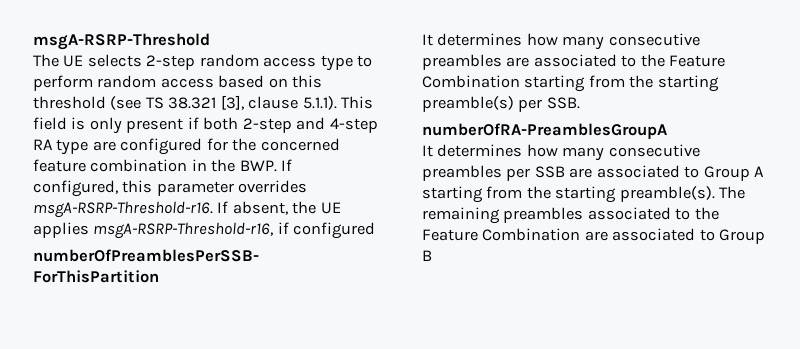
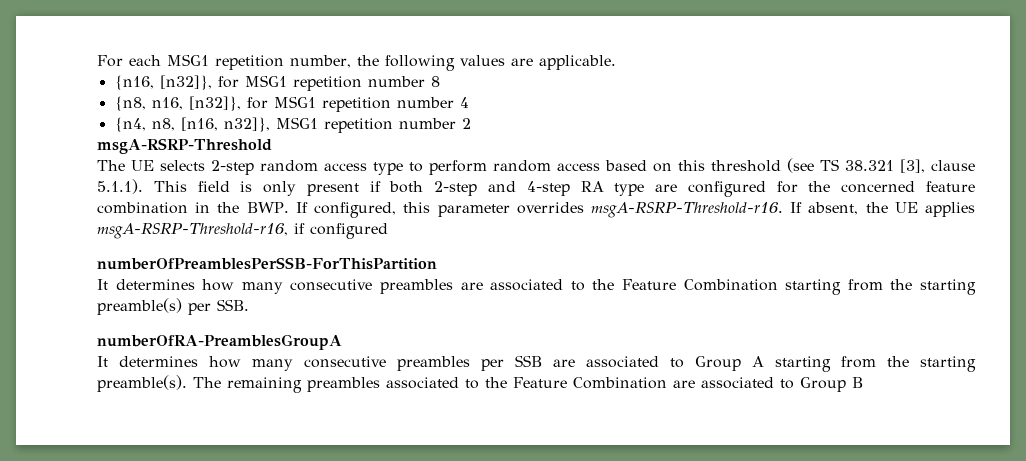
(33, 41) none -> [97,54,616,71] [114,75,440,91] [114,96,469,112] [114,117,471,133] For each MSG1 repetition number, the following values are applicable. // {n16, [n32]}, for MSG1 repetition number 8 // {n8, n16, [n32]}, for MSG1 repetition number 4 // {n4, n8, [n16, n32]}, MSG1 repetition number 2 //

